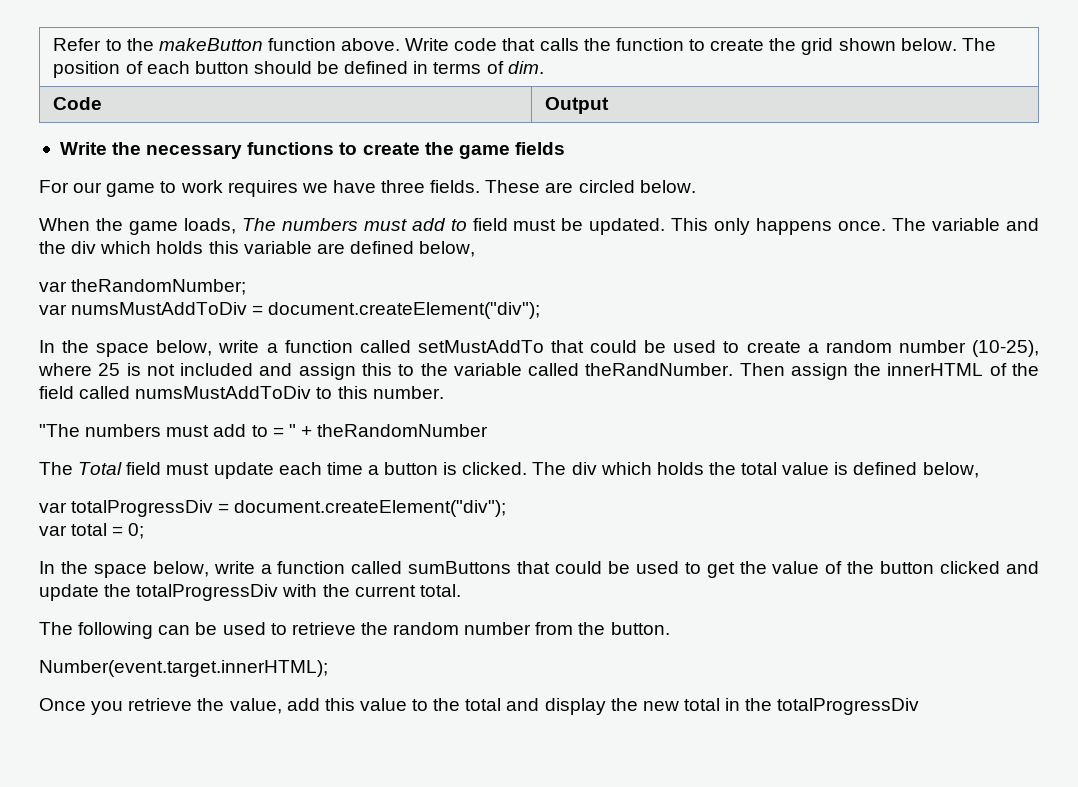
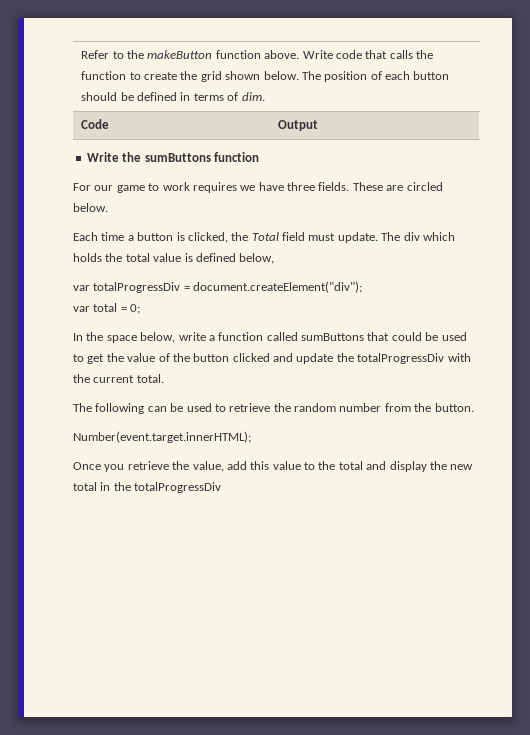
[146,142,565,159] necessary functions to create the game fields -> [144,152,259,162] sumButtons function
[39,218,1039,235] [39,241,476,257] [39,279,247,295] [39,302,541,319] [39,340,1039,357] [38,363,1040,380] [39,386,444,399] [39,424,489,437] [39,462,528,479] When the game loads, The numbers must add to field must be updated. This only happens once. The variable and the div which holds this variable are defined below, // var theRandomNumber; // var numsMustAddToDiv = document.createElement("div"); // In the space below, write a function called setMustAddTo that could be used to create a random number (10-25), where 25 is not included and assign this to the variable called theRandNumber. Then assign the innerHTML of the field called numsMustAddToDiv to this number. // "The numbers must add to = " + theRandomNumber // The Total field must update each time a button is clicked. -> [73,232,378,243] Each time a button is clicked, the Total field must update.

